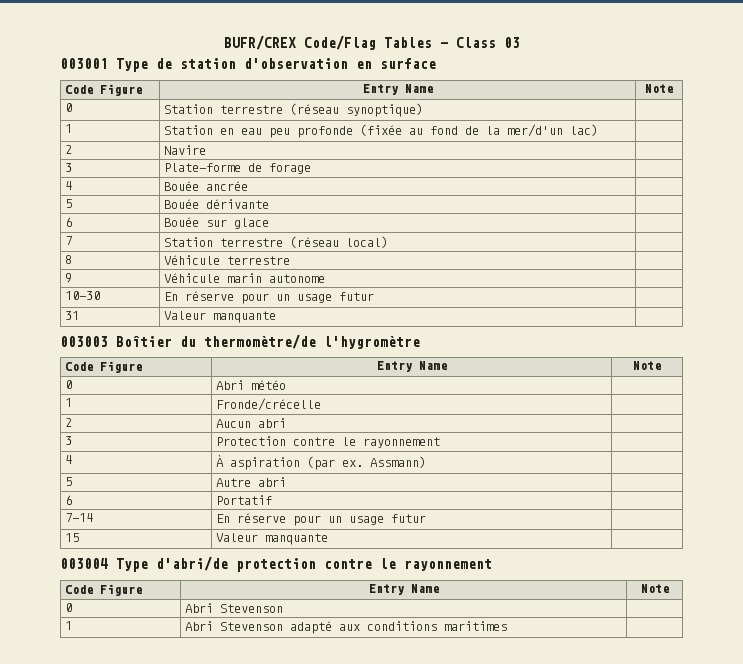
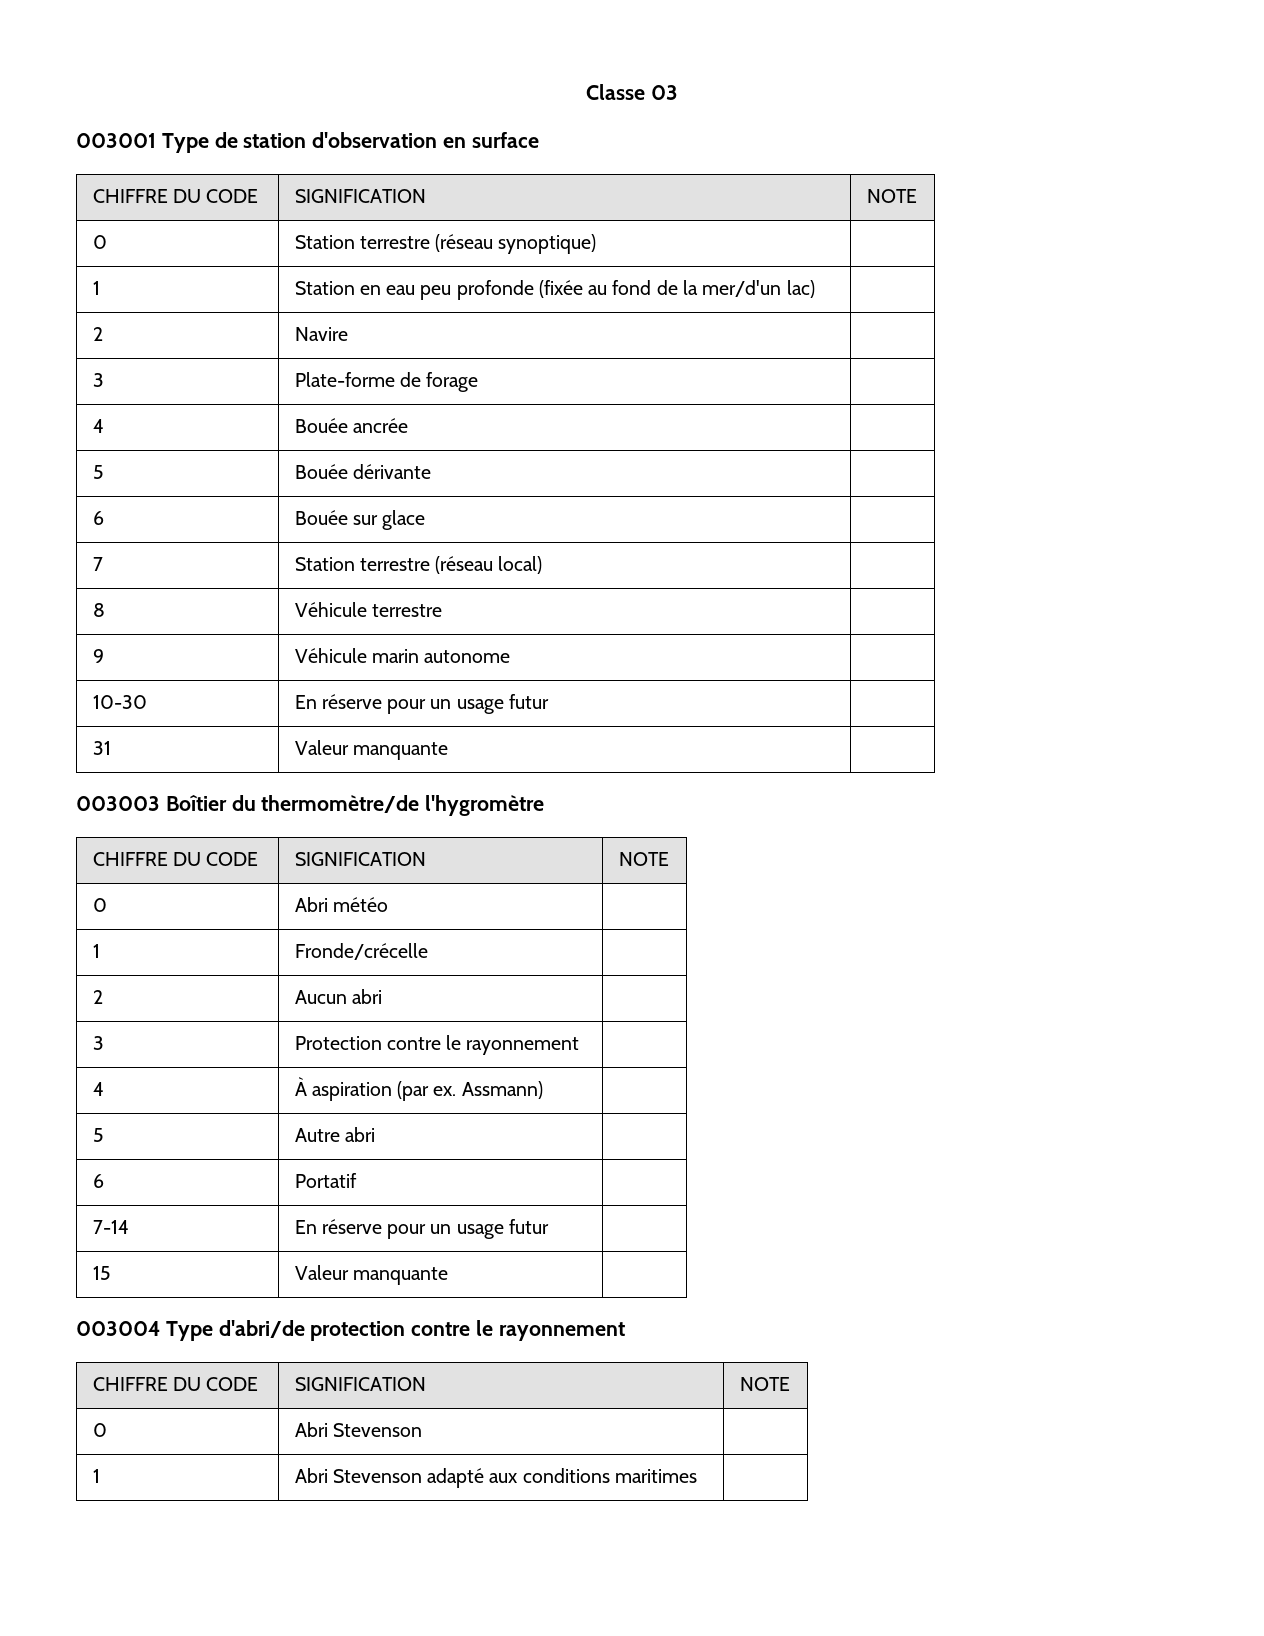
[223,35,496,50] BUFR/CREX Code/Flag Tables — Class -> [586,84,646,100] Classe
[65,84,143,96] [362,84,433,95] [645,84,673,93] Code Figure | Entry Name | Note -> [92,189,259,203] [294,189,426,203] [866,189,917,203] CHIFFRE DU CODE | SIGNIFICATION | NOTE
[65,361,143,373] [376,361,447,372] [633,361,661,370] Code Figure | Entry Name | Note -> [92,852,259,866] [294,852,426,866] [618,852,669,866] CHIFFRE DU CODE | SIGNIFICATION | NOTE
[65,584,143,596] [368,584,439,595] [640,584,669,593] Code Figure | Entry Name | Note -> [92,1377,259,1391] [294,1377,426,1391] [739,1377,790,1391] CHIFFRE DU CODE | SIGNIFICATION | NOTE

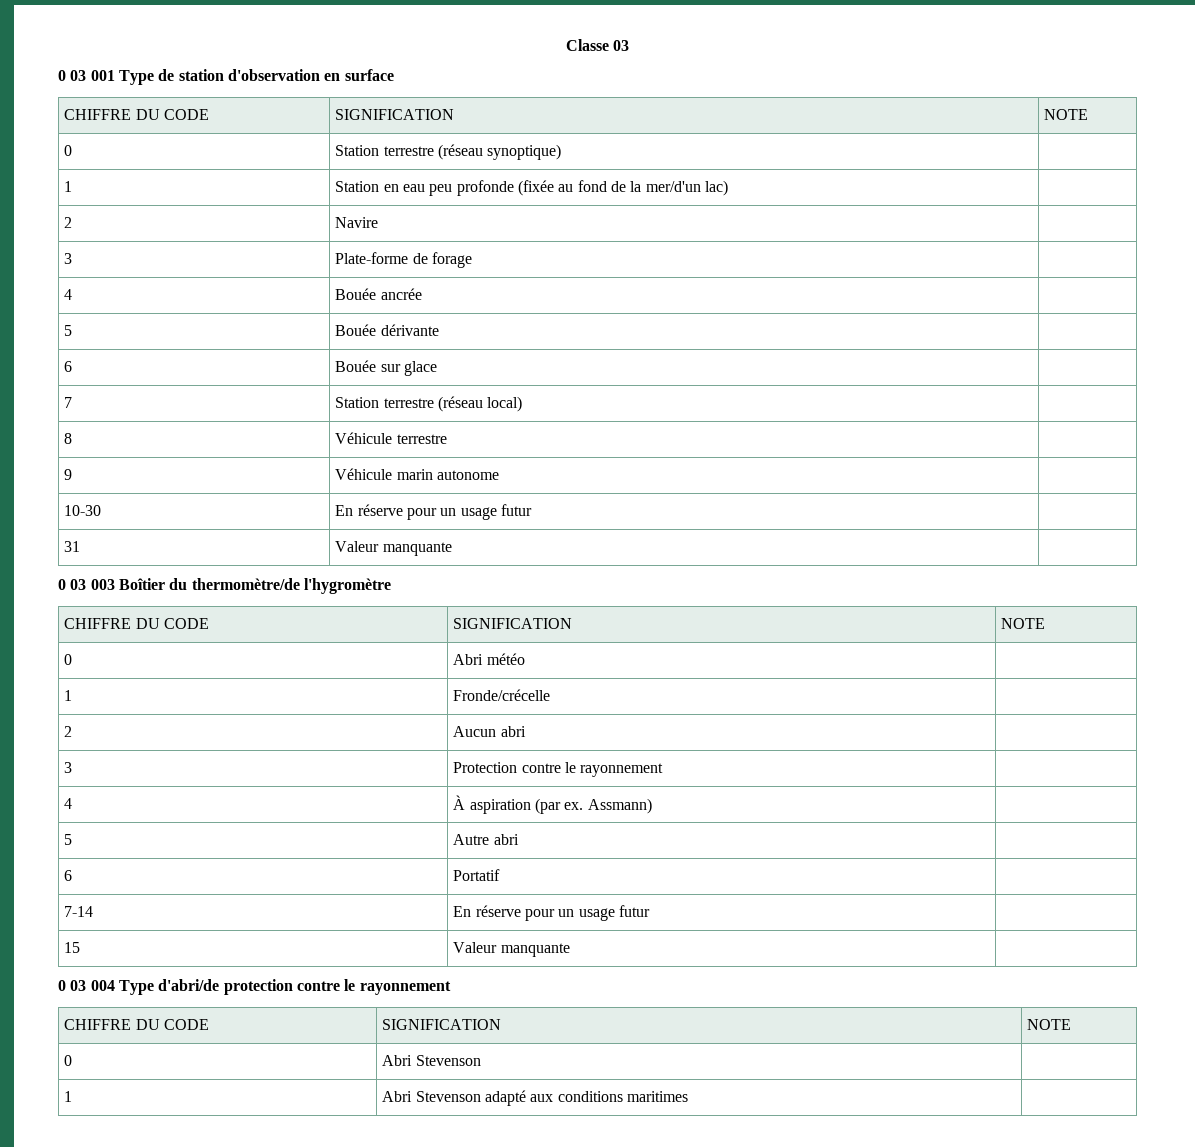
[76,133,156,148] 003001 -> [58,70,115,81] 0 03 001
[76,796,160,811] 003003 -> [58,579,115,590] 0 03 003
[76,1321,160,1336] 003004 -> [58,980,115,991] 0 03 004

